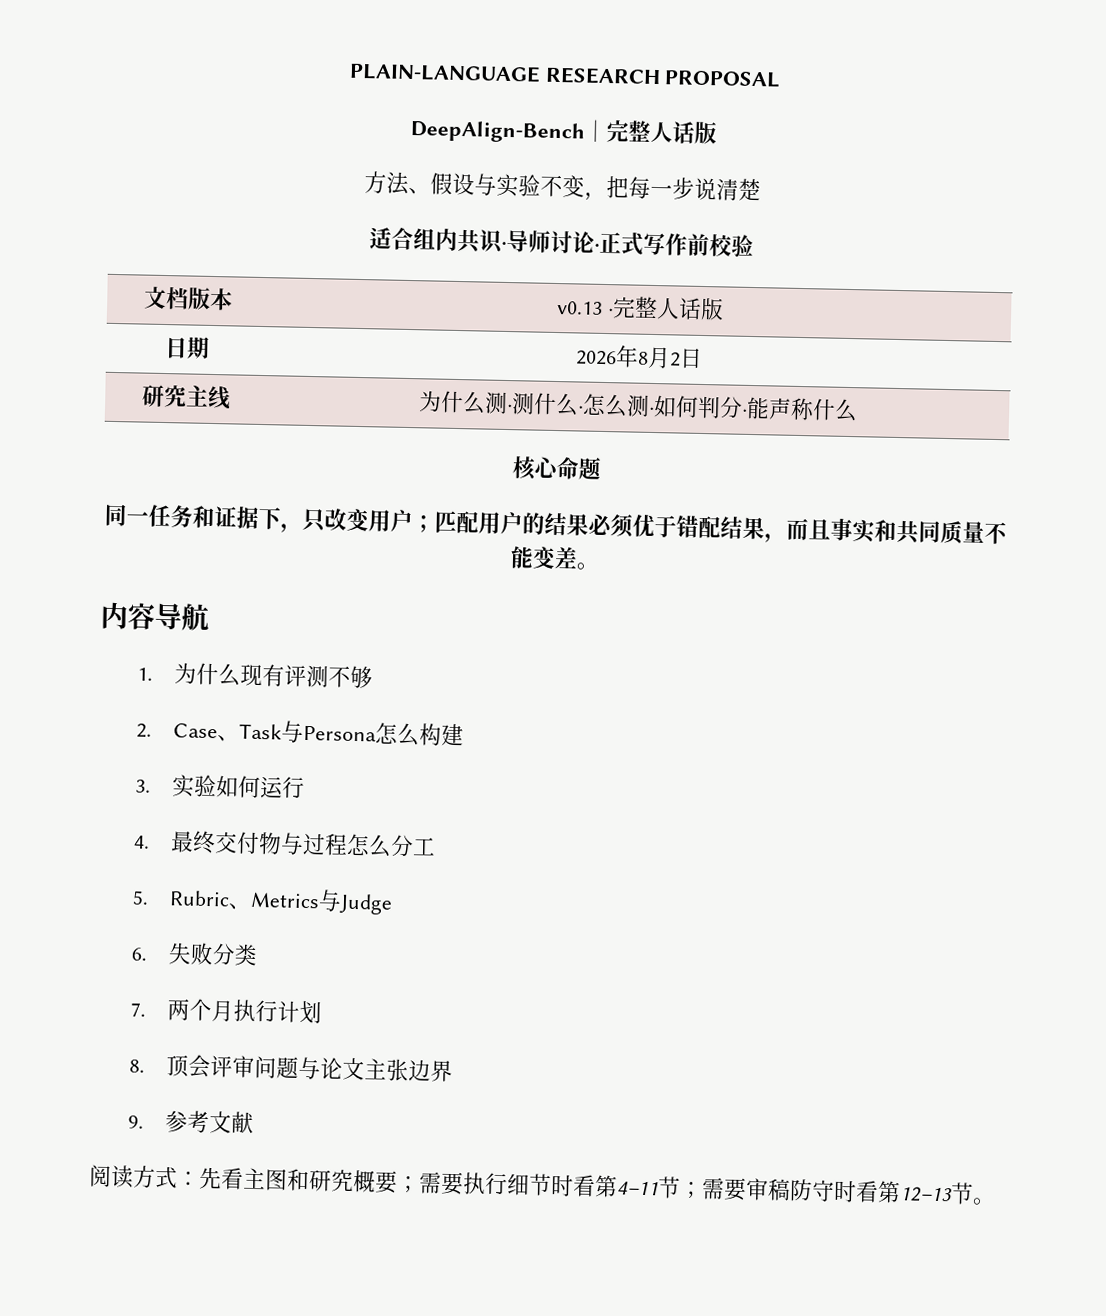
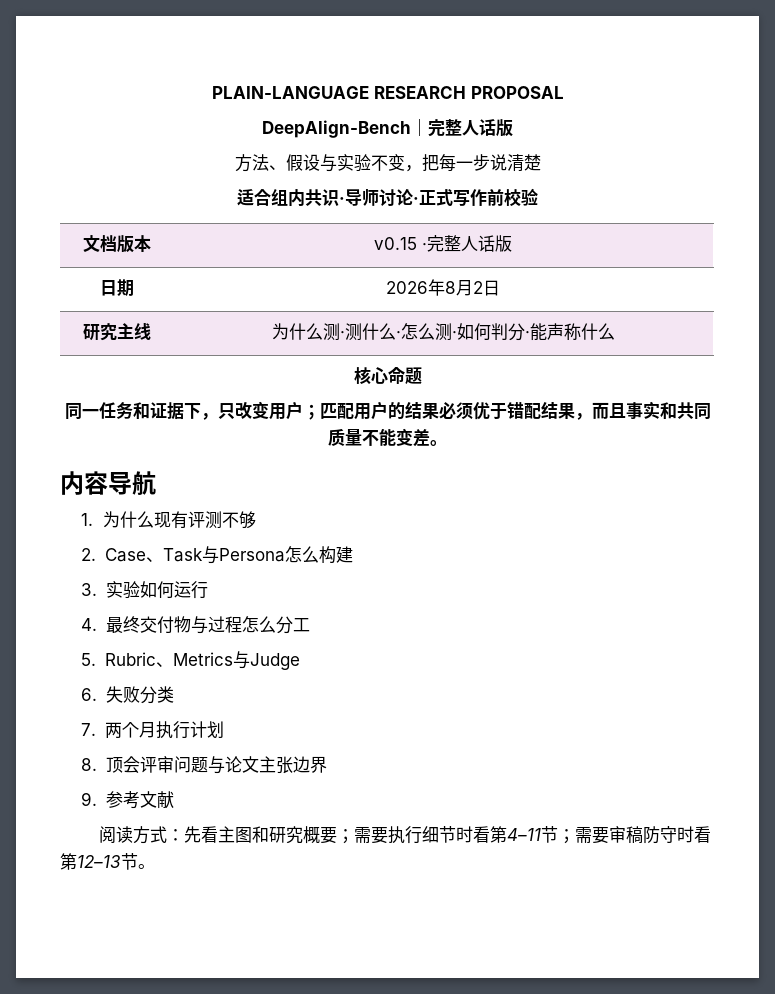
[557,301,604,315] v0.13 -> [374,237,417,250] v0.15

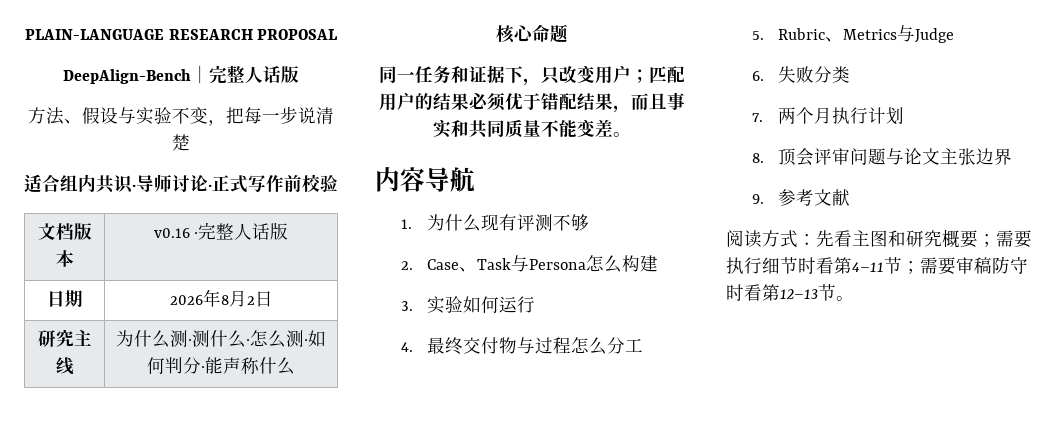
[374,237,417,250] v0.15 -> [153,228,190,238] v0.16

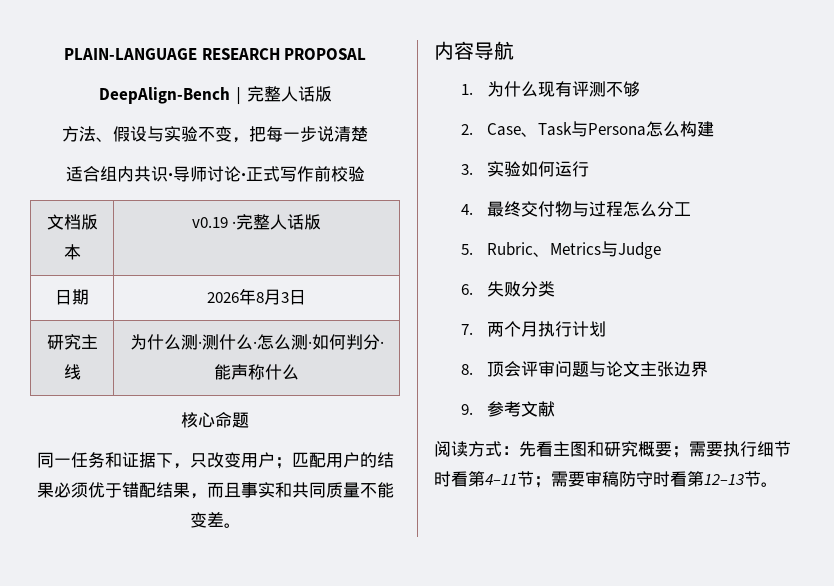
[153,228,190,238] v0.16 -> [191,217,228,228] v0.19
[246,296,255,305] 2 -> [281,292,289,303] 3

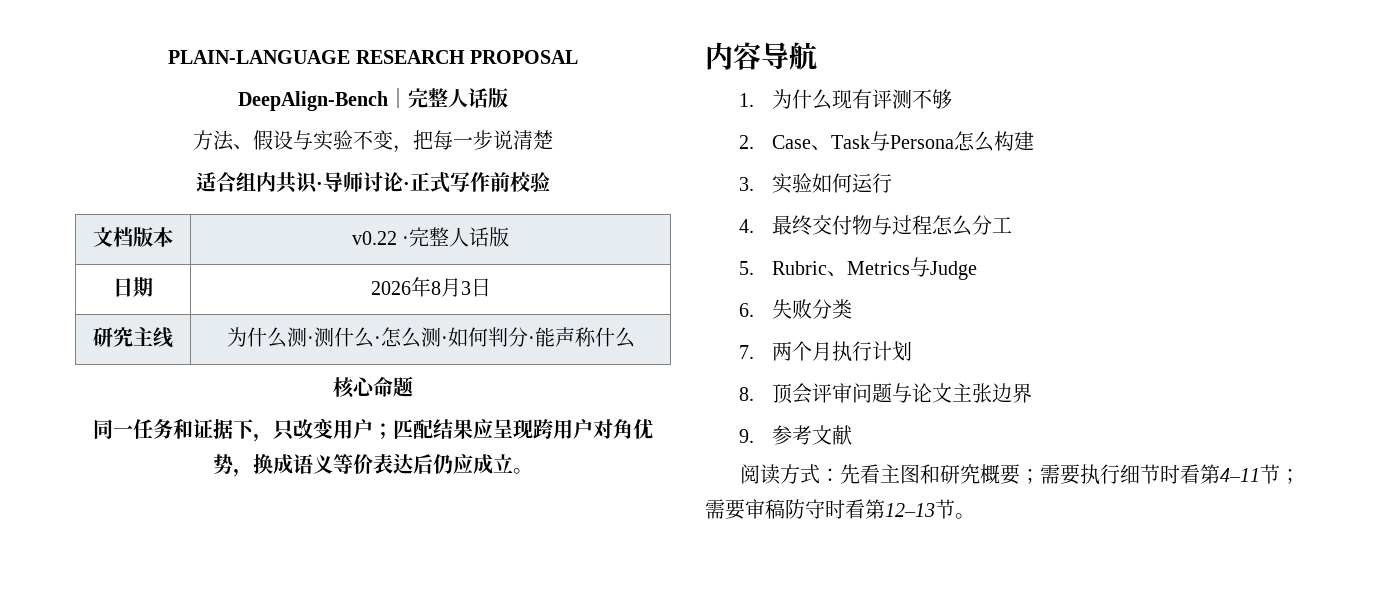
[191,217,228,228] v0.19 -> [351,231,397,245] v0.22
[325,452,394,468] [36,482,394,499] [189,512,224,528] 用户的结果必须优于错配结果，而且事实和共同质量不能变差 -> [433,419,653,439] [213,453,513,477] 结果应呈现跨用户对角优势，换成语义等价表达后仍应成立

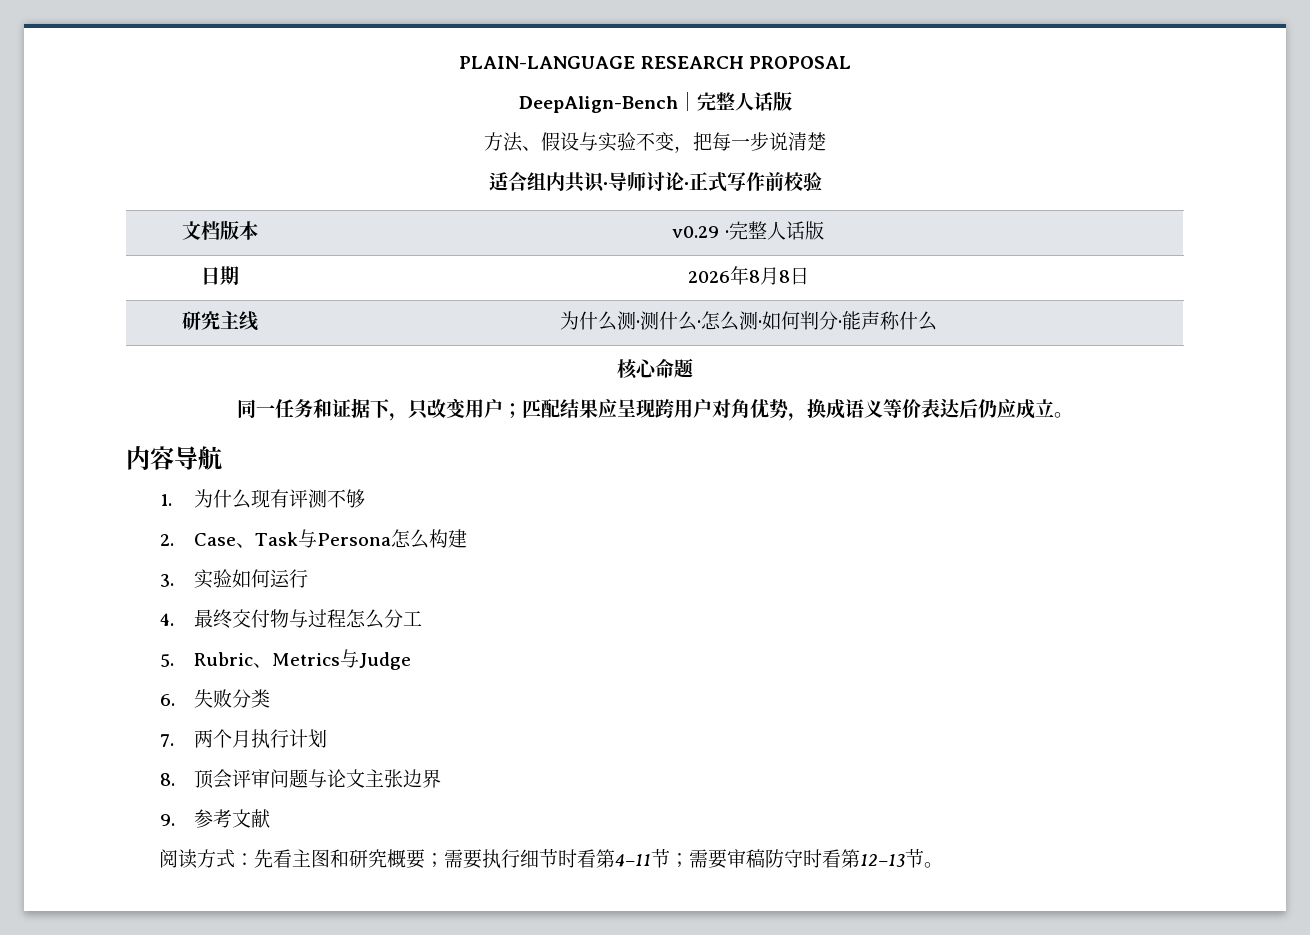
[351,231,397,245] v0.22 -> [672,226,720,238] v0.29
[460,281,471,295] 3 -> [778,270,790,283] 8

